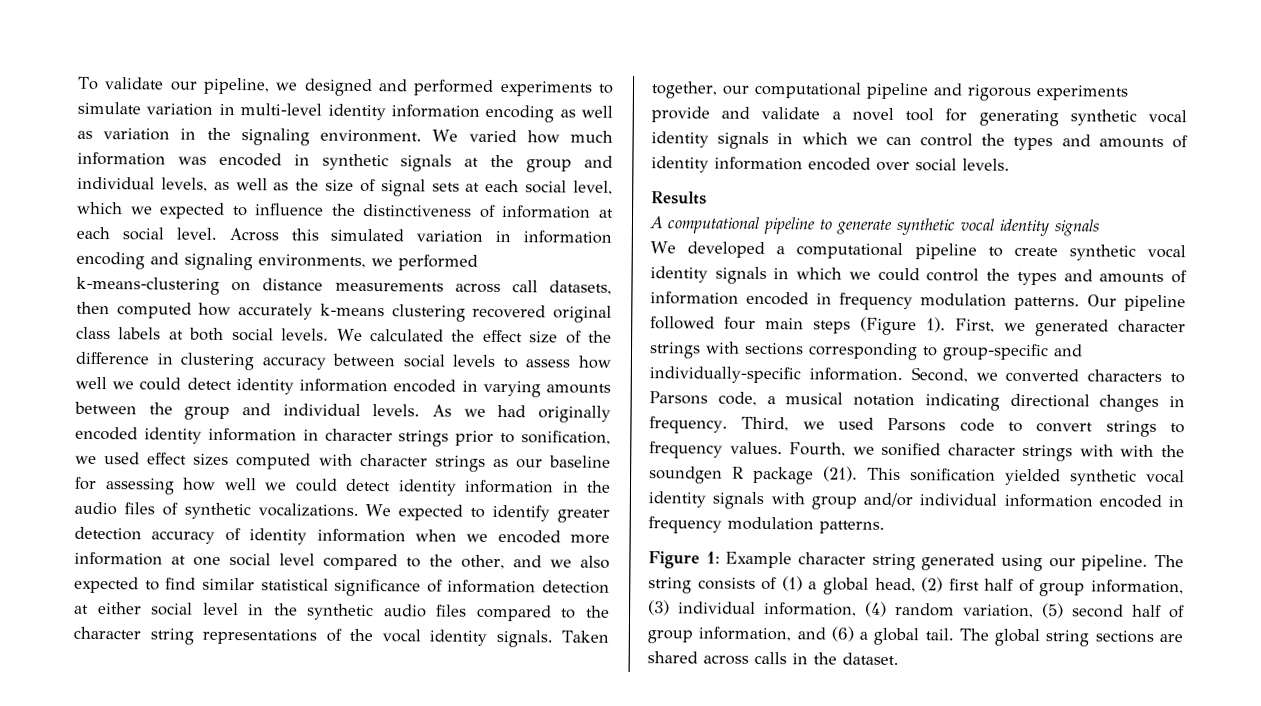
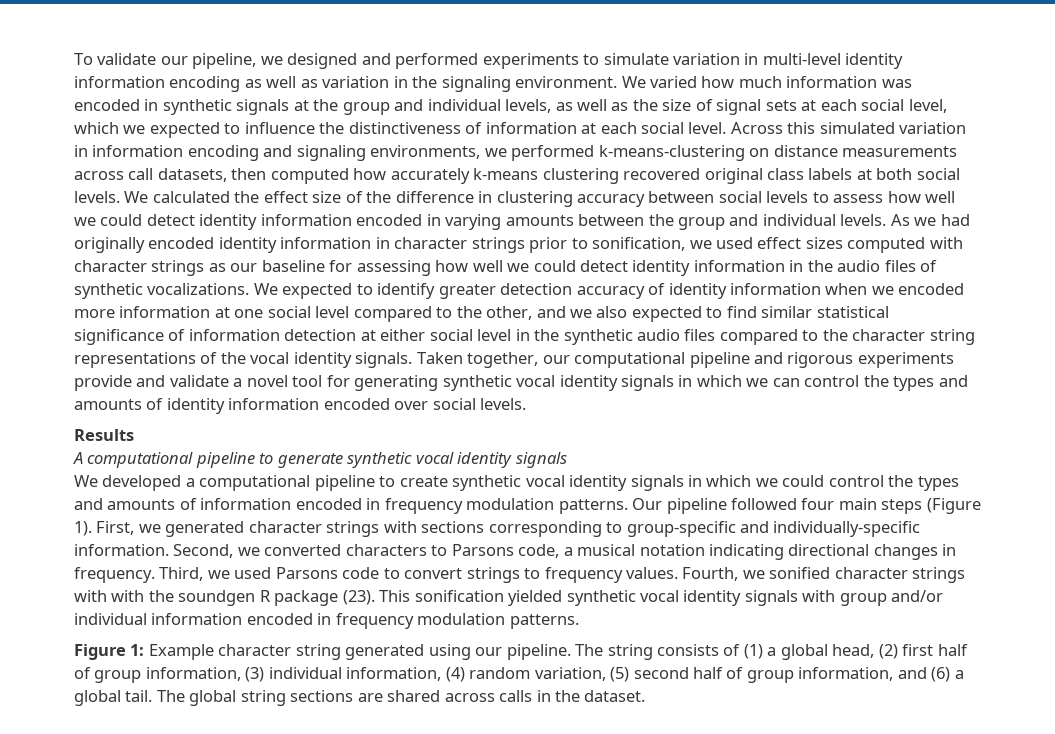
[823,466,858,482] (21). -> [342,590,375,605] (23).

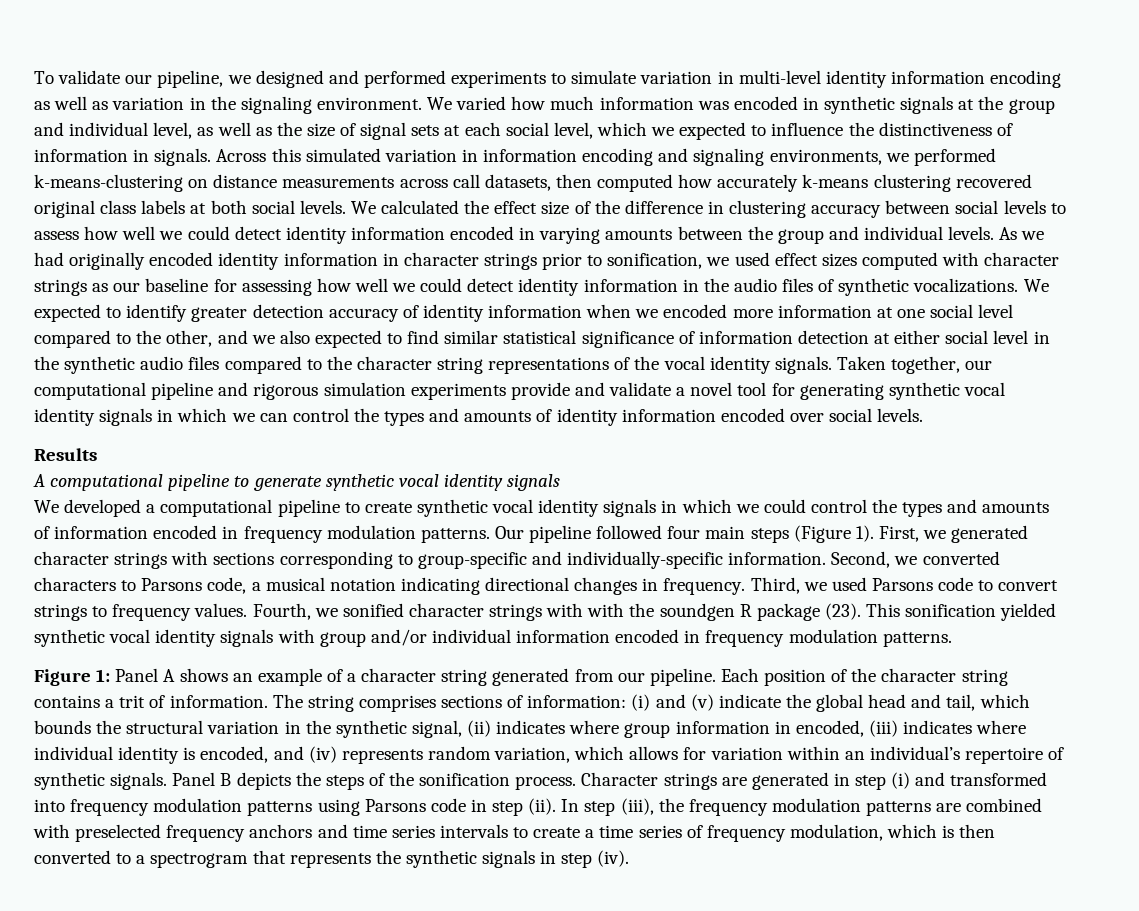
[505,99,552,113] levels, -> [153,122,193,139] level,
[581,122,727,134] at each social level. -> [133,148,212,166] in signals.
(854, 360) none -> [323,382,406,396] simulation
[148,644,214,660] Example -> [115,668,357,686] Panel A shows an example of a
[428,644,471,660] using -> [574,669,614,682] from
[575,644,968,660] [74,667,964,683] [74,690,646,706] The string consists of (1) a global head, (2) first half of group information, (3) individual information, (4) random variation, (5) second half of group information, and (6) a global tail. The global string sections are shared across calls in the dataset. -> [720,668,1008,686] [34,694,1030,712] [34,720,1027,738] [34,746,1065,764] [34,772,1048,790] [34,798,1043,816] [33,824,996,842] [34,850,630,868] Each position of the character string contains a trit of information. The string comprises sections of information: (i) and (v) indicate the global head and tail, which bounds the structural variation in the synthetic signal, (ii) indicates where group information in encoded, (iii) indicates where individual identity is encoded, and (iv) represents random variation, which allows for variation within an individual’s repertoire of synthetic signals. Panel B depicts the steps of the sonification process. Character strings are generated in step (i) and transformed into frequency modulation patterns using Parsons code in step (ii). In step (iii), the frequency modulation patterns are combined with preselected frequency anchors and time series intervals to create a time series of frequency modulation, which is then converted to a spectrogram that represents the synthetic signals in step (iv).

